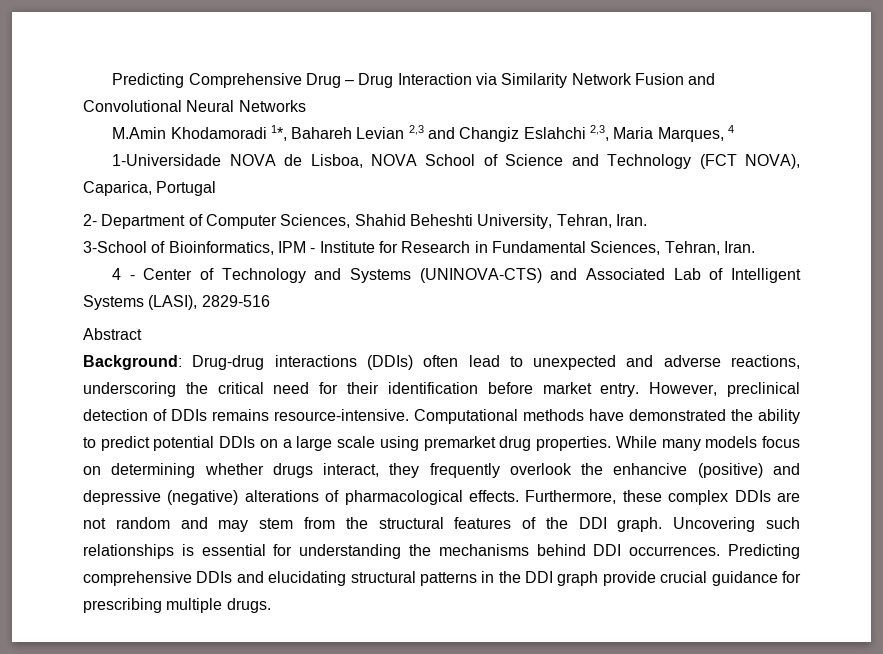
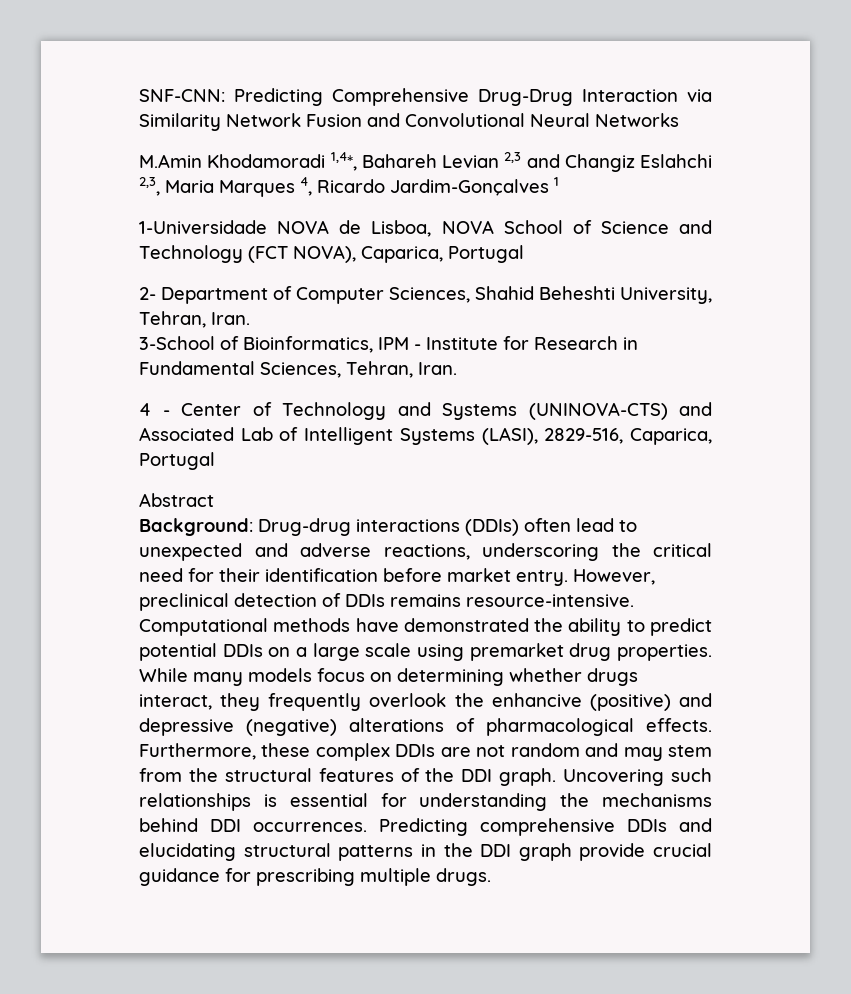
(112, 80) none -> [139,89,225,102] SNF-CNN:
[305,73,394,88] Drug – Drug -> [478,89,573,106] Drug-Drug
[270,125,287,141] 1*, -> [330,152,357,171] 1,4*,
[657,125,735,142] Marques, 4 -> [219,177,559,197] Marques 4, Ricardo Jardim-Gonçalves 1
[201,295,270,307] 2829-516 -> [544,428,712,445] [139,452,215,470] 2829-516, Caparica, Portugal

